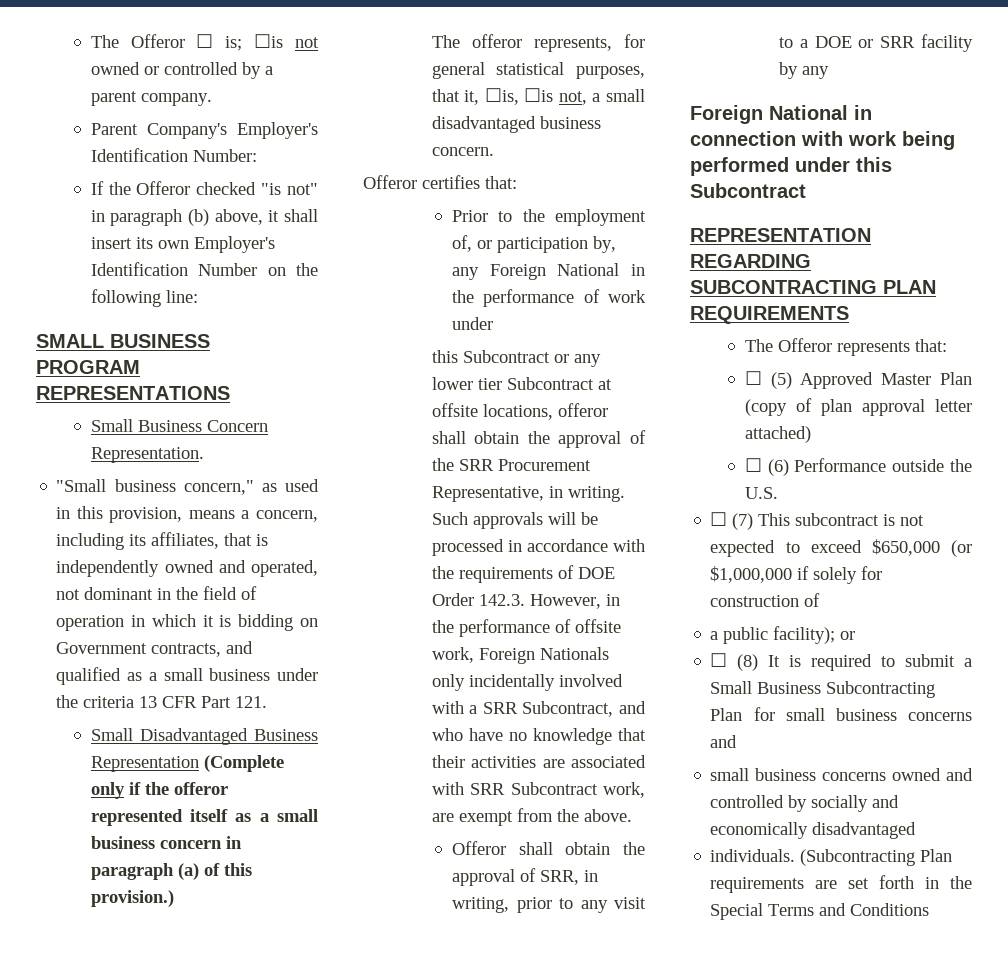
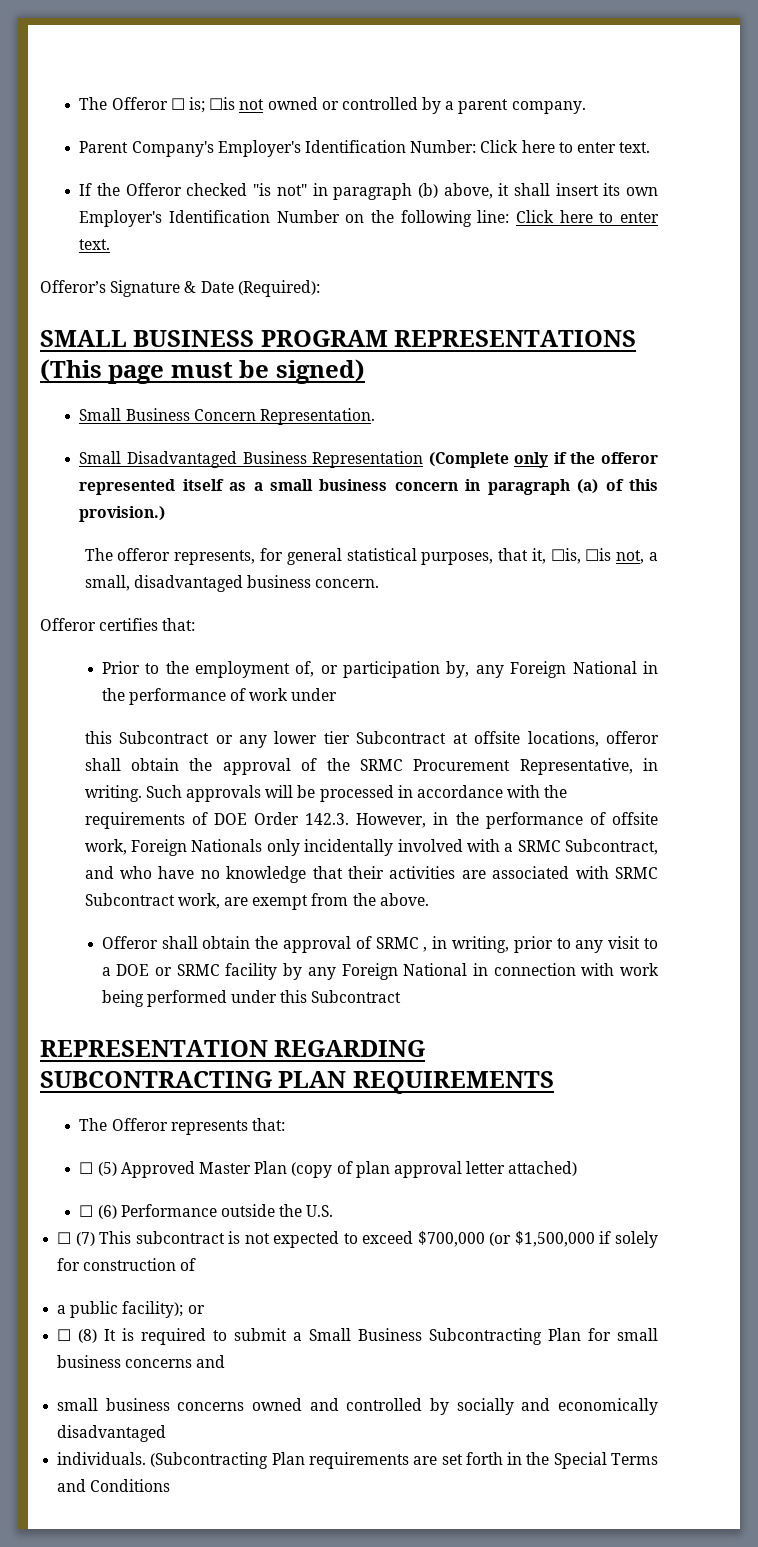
(257, 155) none -> [480,140,651,153] Click here to enter text.
(198, 296) none -> [516,210,659,223] [79,239,111,250] [40,280,320,297] Click here to enter text. // Offeror’s Signature & Date (Required):
(230, 393) none -> [40,359,365,384] (This page must be signed)
[56,479,319,495] [56,506,318,523] [56,532,269,550] [56,560,318,577] [56,586,258,600] [56,614,318,631] [56,641,254,657] [56,667,318,685] [56,695,268,708] // "Small business concern," as used in this provision, means a concern, including its affiliates, that is independently owned and operated, not dominant in the field of operation in which it is bidding on Government contracts, and qualified as a small business under the criteria 13 CFR Part 121. -> (375, 416) none
[606,89,645,102] small -> [84,575,130,591] small,
[458,459,494,471] SRR -> [359,759,403,771] SRMC
[482,702,518,714] SRR -> [517,840,561,852] SRMC
[470,783,506,795] SRR -> [614,867,658,879] SRMC
[540,870,580,885] SRR, -> [375,937,428,952] SRMC ,
[880,36,916,48] SRR -> [176,964,220,976] SRMC
(830, 72) // -> (336, 973) none
[871,539,972,557] [710,566,793,583] $650,000 (or $1,000,000 -> [417,1231,595,1247] $700,000 (or $1,500,000

